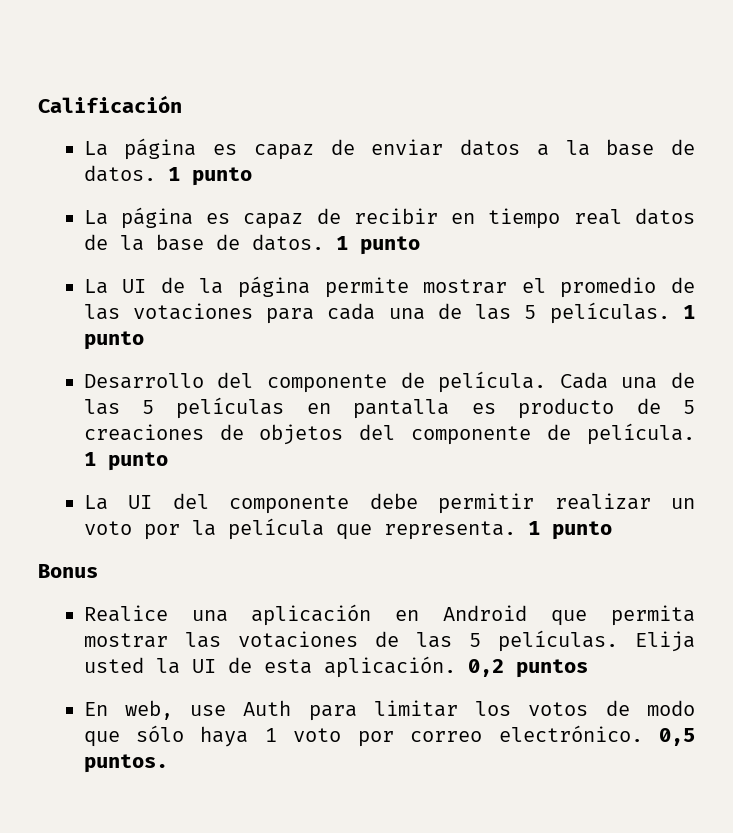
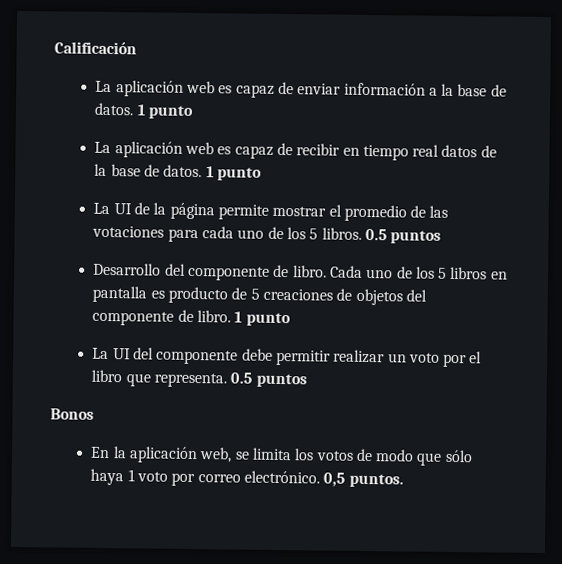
[124,138,197,160] página -> [115,80,215,97] aplicación web
[460,139,521,156] datos -> [343,82,426,96] información
[120,207,193,229] página -> [114,141,214,158] aplicación web
[388,302,695,324] [83,331,144,350] [83,371,695,393] [83,397,285,419] una de las 5 películas. 1 punto // Desarrollo del componente de película. Cada una de las 5 películas -> [237,226,442,244] [93,262,488,281] uno de los 5 libros. 0.5 puntos // Desarrollo del componente de libro. Cada uno de los 5 libros
[587,423,695,445] película. -> [196,310,231,323] libro.
[191,518,612,540] [38,564,98,578] [83,604,695,626] [83,630,695,652] [83,656,588,678] la película que representa. 1 punto // Bonus // Realice una aplicación en Android que permita mostrar las votaciones de las 5 películas. Elija usted la UI de esta aplicación. 0,2 puntos -> [469,351,483,364] [91,369,307,388] [50,408,94,420] el libro que representa. 0.5 puntos // Bonos
[124,700,458,721] web, use Auth para limitar -> [112,446,292,464] la aplicación web, se limita

